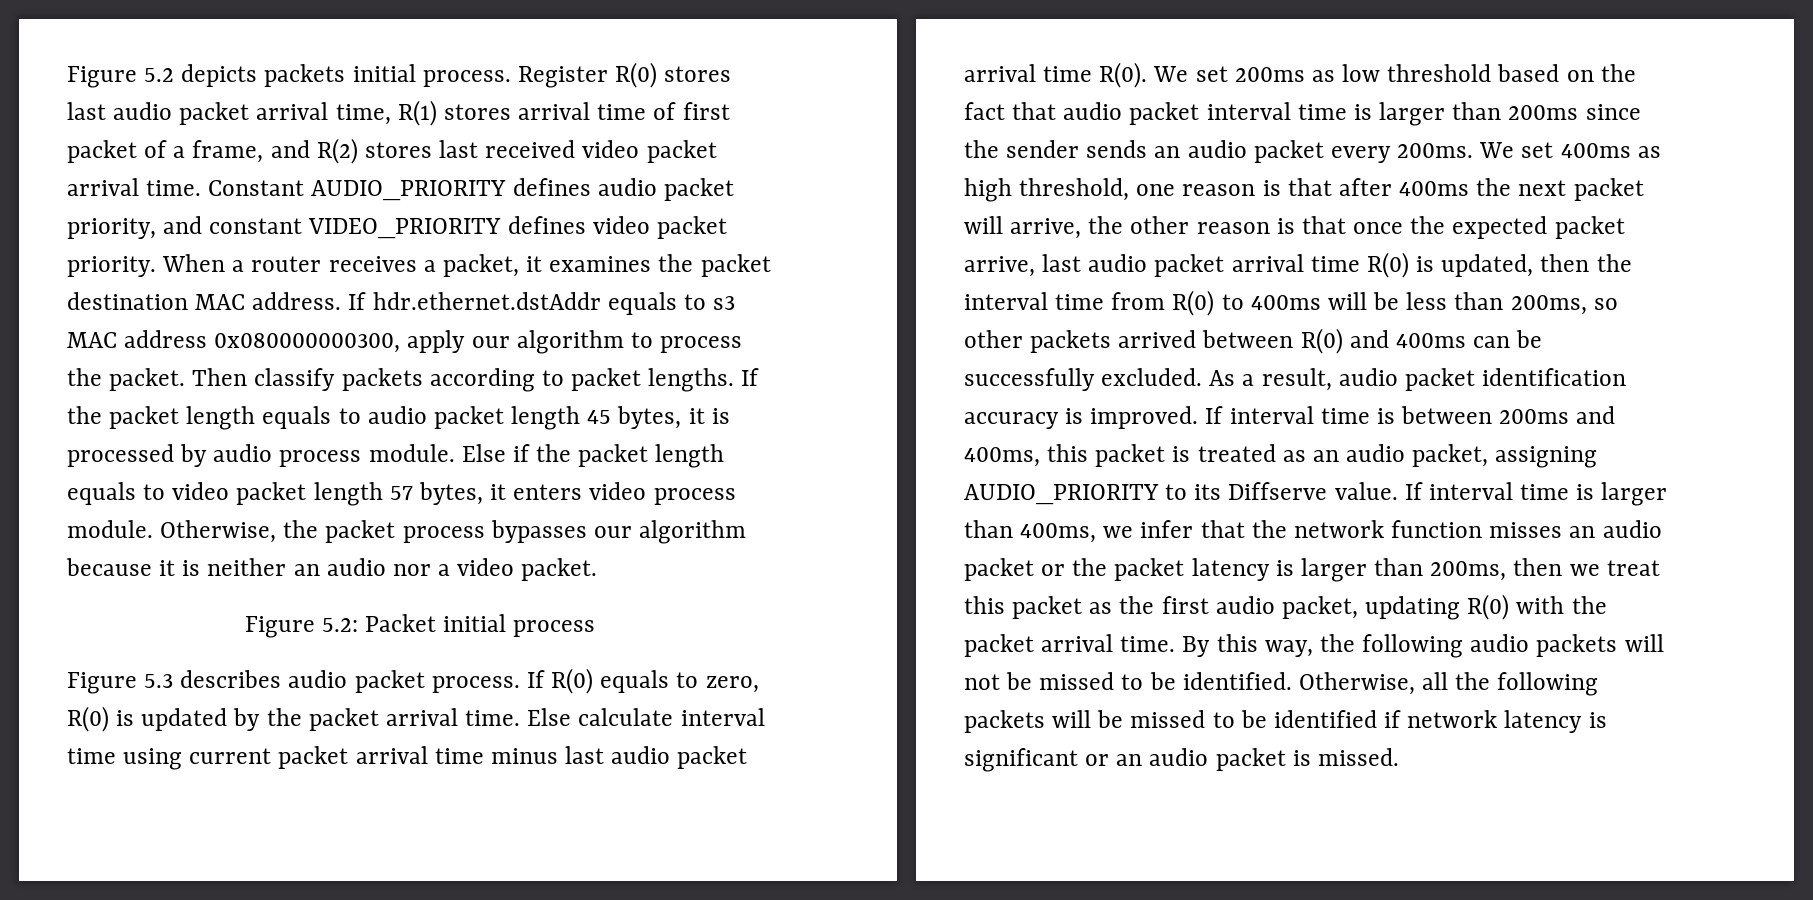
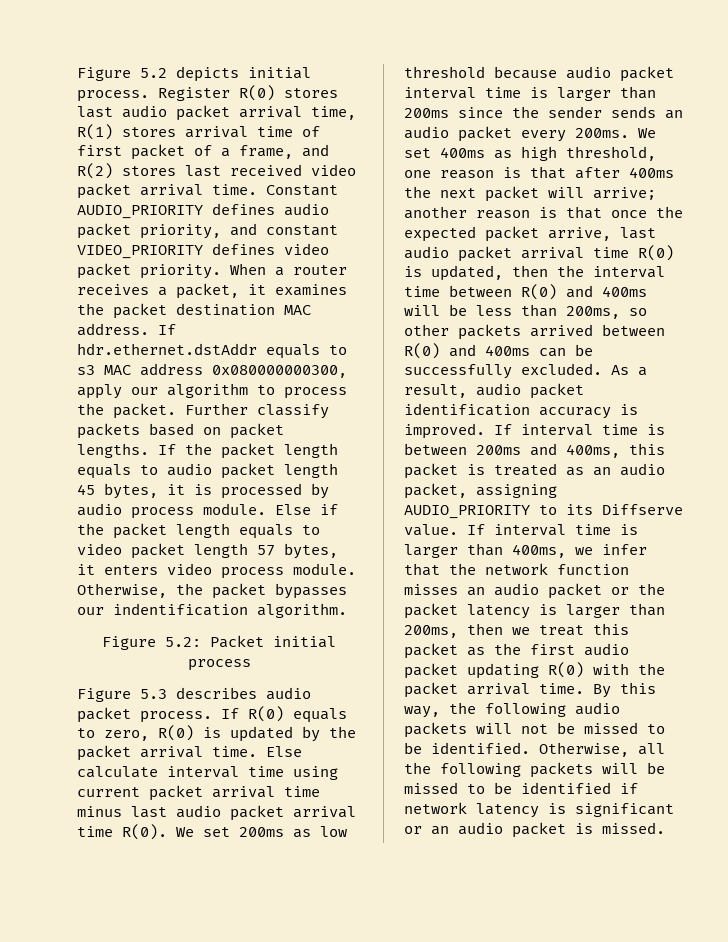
[264,64,346,87] packets -> (239, 74) none
[192,368,248,386] Then -> [185,403,248,415] Further
[429,368,564,392] according to -> [149,423,221,436] based on
[402,526,485,543] process -> (266, 591) none
[639,520,747,544] [66,558,598,581] algorithm because it is neither an audio nor a video packet. -> [113,603,347,618] indentification algorithm.
[1497,64,1636,82] [964,102,1057,120] based on the fact that -> [494,66,557,79] because
[1010,216,1190,239] arrive, the other -> [593,187,656,200] [404,206,467,219] arrive; another
[1111,290,1244,316] from R(0) to -> [449,284,593,300] between R(0) and
[1281,596,1358,619] packet, -> [404,663,458,679] packet

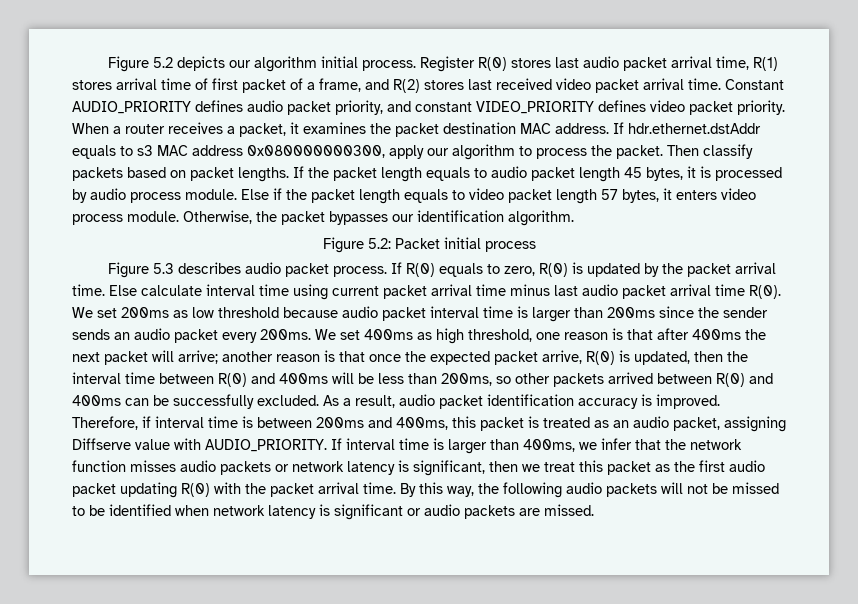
(239, 74) none -> [229,56,318,72] our algorithm
[185,403,248,415] Further -> [667,145,699,156] Then
[113,603,248,616] indentification -> [417,210,504,222] identification
[620,227,656,239] [404,246,629,262] last audio packet arrival time -> (582, 357) none
[494,424,512,435] If -> [72,416,151,430] Therefore, if
[404,504,683,519] [404,524,458,536] AUDIO_PRIORITY to its Diffserve value. -> [72,438,327,452] Diffserve value with AUDIO_PRIORITY.
[467,583,665,599] [404,603,665,619] [404,625,458,638] an audio packet or the packet latency is larger than 200ms, -> [180,460,485,476] audio packets or network latency is significant,
[431,742,665,757] [404,762,665,778] [404,782,638,794] identified. Otherwise, all the following packets will be missed to be identified if -> [109,504,209,516] identified when
[431,822,593,838] an audio packet is -> [424,504,540,519] audio packets are

